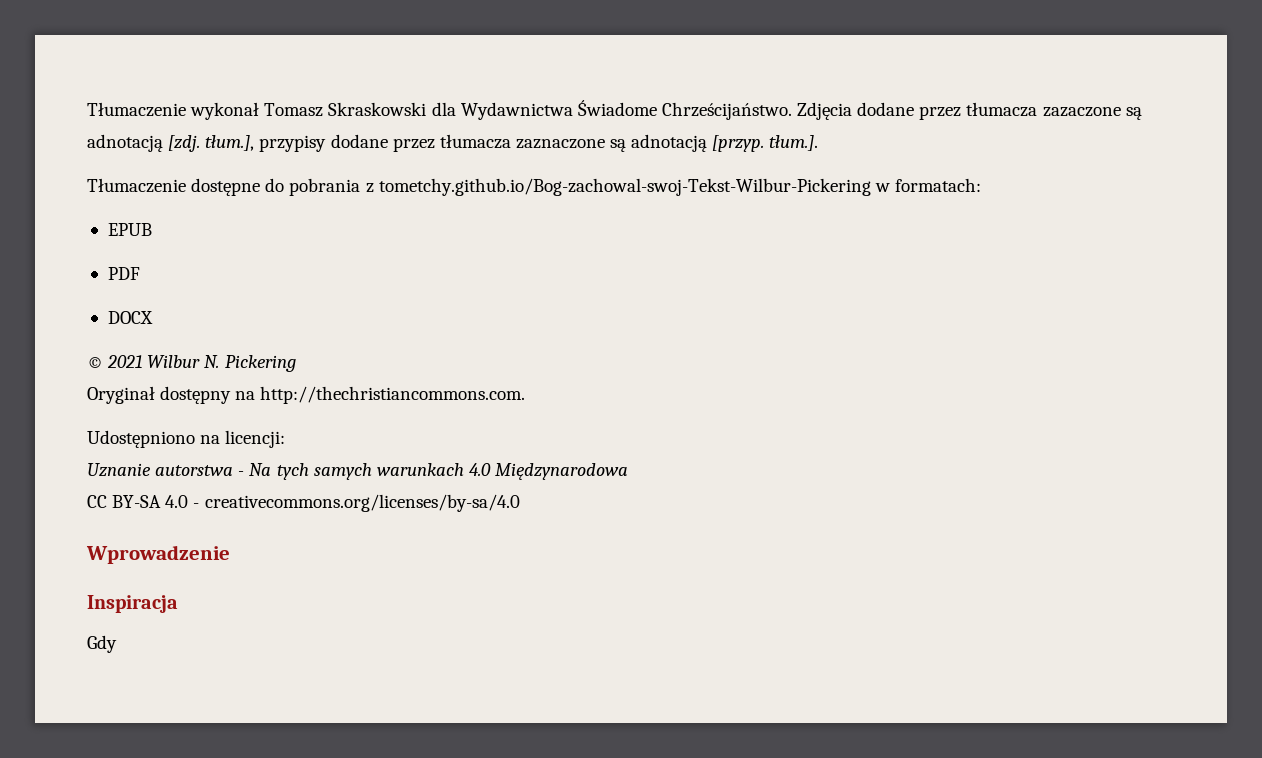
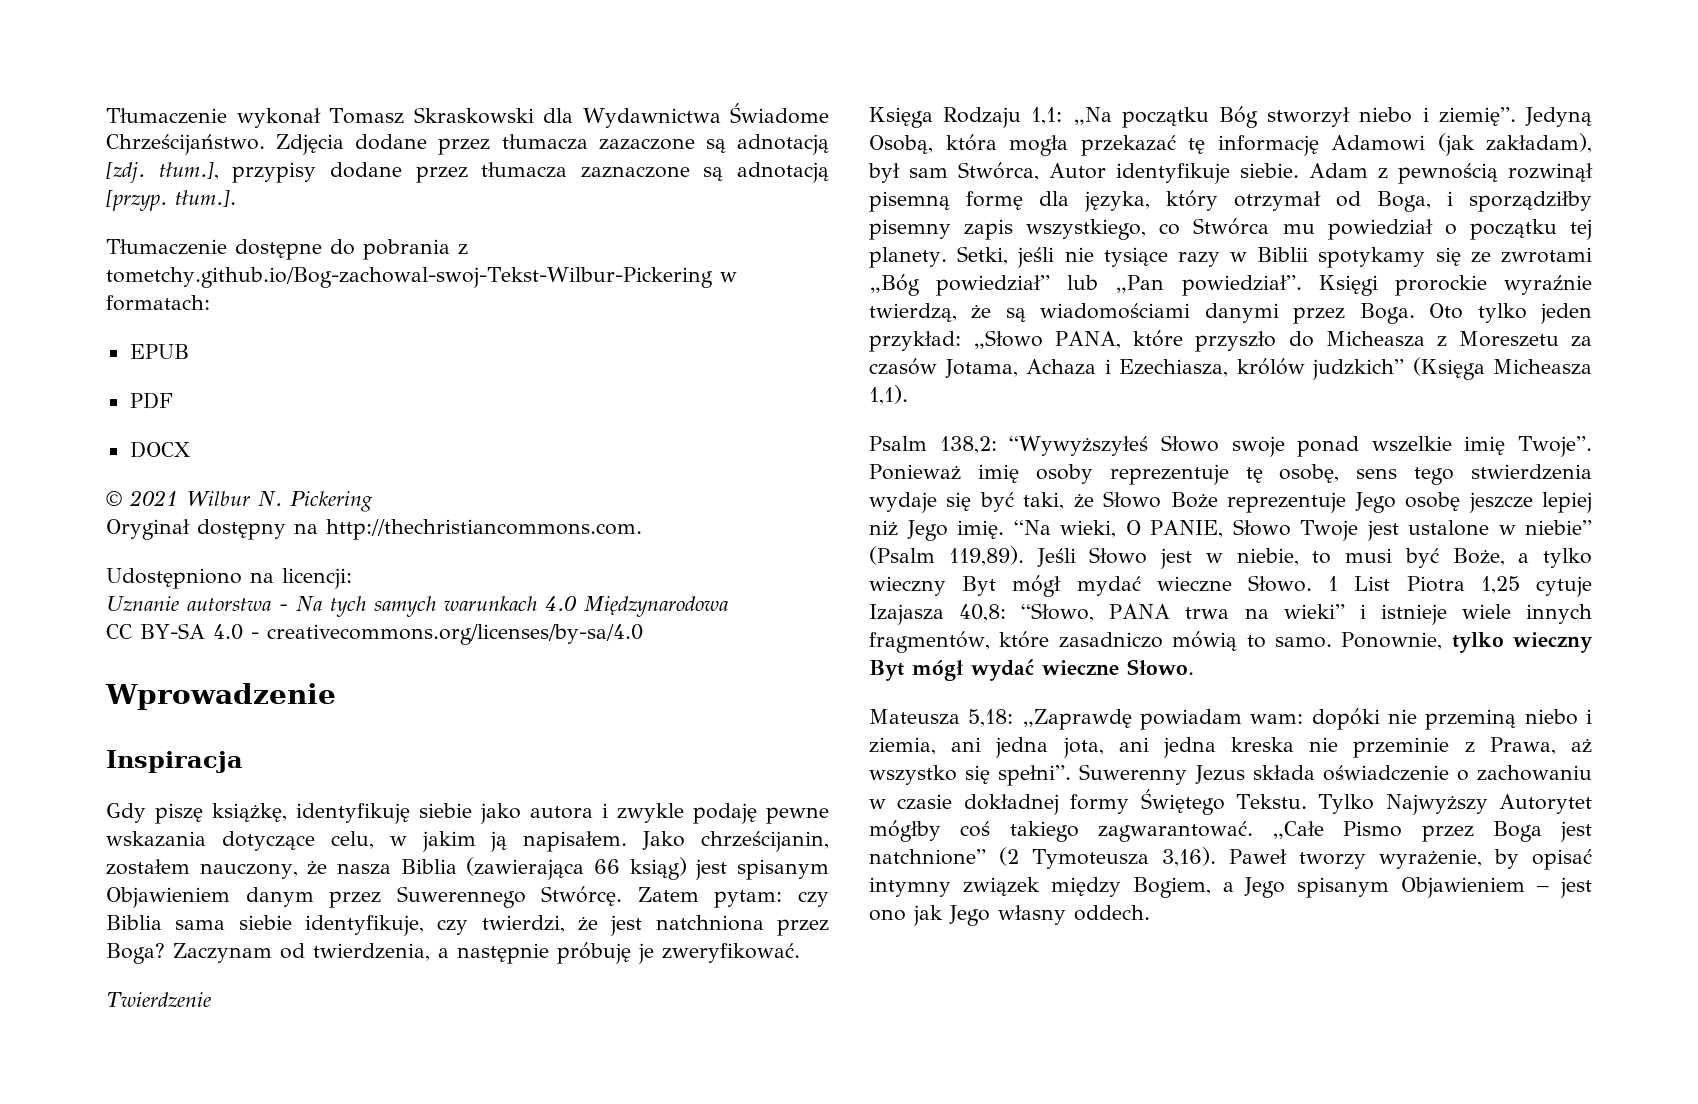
(117, 644) none -> [155,803,829,824] [106,831,829,852] [106,857,830,880] [106,886,829,908] [106,915,829,936] [106,942,800,964] [106,992,211,1007] [869,106,1592,128] [869,133,1592,156] [868,162,1593,184] [869,190,1592,212] [869,218,1592,240] [869,246,1592,268] [869,274,1592,296] [869,303,1592,324] [869,330,1592,352] [869,357,1592,380] [869,385,908,405] [869,435,1593,457] [869,464,1592,485] [869,491,1592,513] [869,519,1592,541] [869,546,1592,569] [869,575,1592,597] [869,603,1592,625] [869,631,1593,653] [869,659,1194,681] [869,708,1592,730] [869,737,1592,758] [869,764,1592,786] [869,789,1592,815] [869,820,1592,842] [869,847,1592,870] [869,877,1593,898] [869,905,1150,926] piszę książkę, identyfikuję siebie jako autora i zwykle podaję pewne wskazania dotyczące celu, w jakim ją napisałem. Jako chrześcijanin, zostałem nauczony, że nasza Biblia (zawierająca 66 ksiąg) jest spisanym Objawieniem danym przez Suwerennego Stwórcę. Zatem pytam: czy Biblia sama siebie identyfikuje, czy twierdzi, że jest natchniona przez Boga? Zaczynam od twierdzenia, a następnie próbuję je zweryfikować. // Twierdzenie // Księga Rodzaju 1,1: „Na początku Bóg stworzył niebo i ziemię”. Jedyną Osobą, która mogła przekazać tę informację Adamowi (jak zakładam), był sam Stwórca, Autor identyfikuje siebie. Adam z pewnością rozwinął pisemną formę dla języka, który otrzymał od Boga, i sporządziłby pisemny zapis wszystkiego, co Stwórca mu powiedział o początku tej planety. Setki, jeśli nie tysiące razy w Biblii spotykamy się ze zwrotami „Bóg powiedział” lub „Pan powiedział”. Księgi prorockie wyraźnie twierdzą, że są wiadomościami danymi przez Boga. Oto tylko jeden przykład: „Słowo PANA, które przyszło do Micheasza z Moreszetu za czasów Jotama, Achaza i Ezechiasza, królów judzkich” (Księga Micheasza 1,1). // Psalm 138,2: “Wywyższyłeś Słowo swoje ponad wszelkie imię Twoje”. Ponieważ imię osoby reprezentuje tę osobę, sens tego stwierdzenia wydaje się być taki, że Słowo Boże reprezentuje Jego osobę jeszcze lepiej niż Jego imię. “Na wieki, O PANIE, Słowo Twoje jest ustalone w niebie” (Psalm 119,89). Jeśli Słowo jest w niebie, to musi być Boże, a tylko wieczny Byt mógł mydać wieczne Słowo. 1 List Piotra 1,25 cytuje Izajasza 40,8: “Słowo, PANA trwa na wieki” i istnieje wiele innych fragmentów, które zasadniczo mówią to samo. Ponownie, tylko wieczny Byt mógł wydać wieczne Słowo. // Mateusza 5,18: „Zaprawdę powiadam wam: dopóki nie przeminą niebo i ziemia, ani jedna jota, ani jedna kreska nie przeminie z Prawa, aż wszystko się spełni”. Suwerenny Jezus składa oświadczenie o zachowaniu w czasie dokładnej formy Świętego Tekstu. Tylko Najwyższy Autorytet mógłby coś takiego zagwarantować. „Całe Pismo przez Boga jest natchnione” (2 Tymoteusza 3,16). Paweł tworzy wyrażenie, by opisać intymny związek między Bogiem, a Jego spisanym Objawieniem – jest ono jak Jego własny oddech.

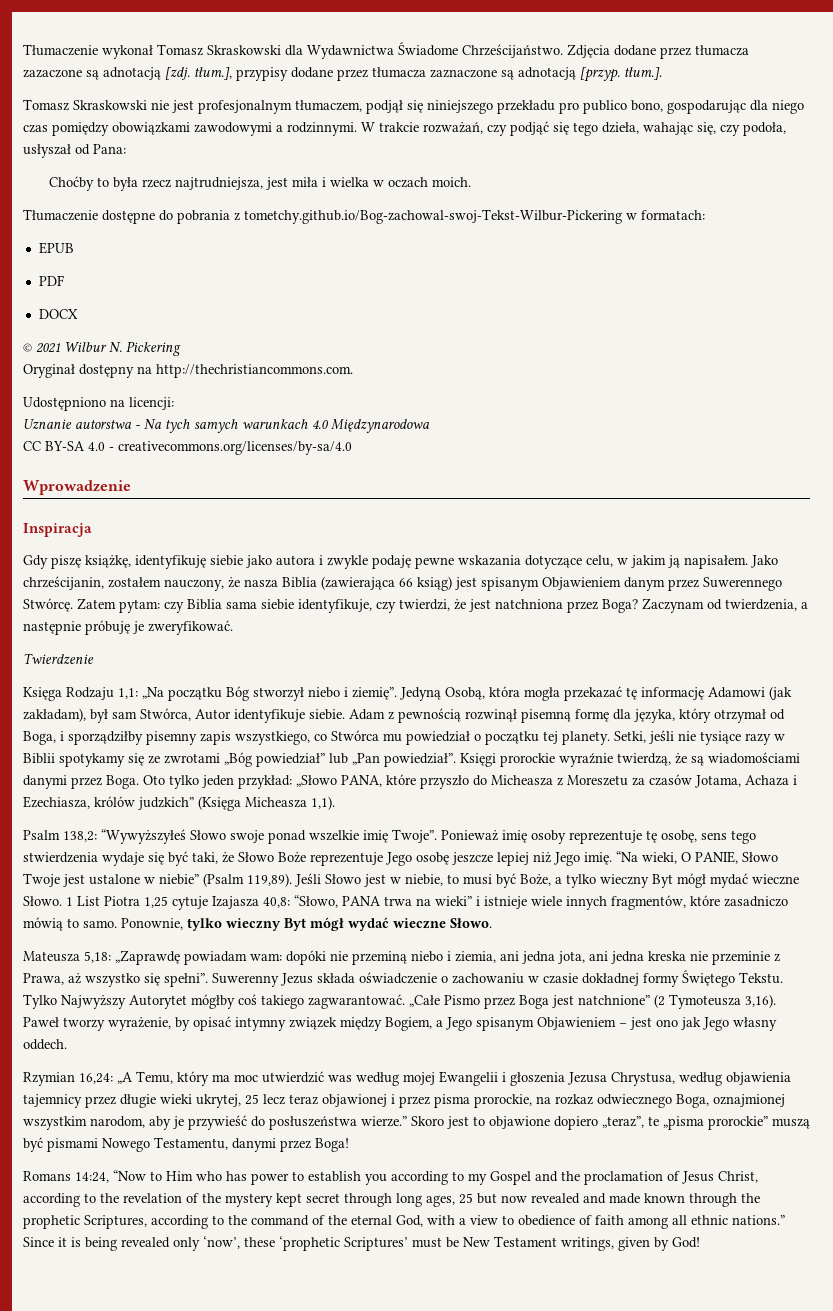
(236, 198) none -> [23,99,804,114] [23,121,786,136] [23,144,126,158] [49,176,472,191] // Tomasz Skraskowski nie jest profesjonalnym tłumaczem, podjął się niniejszego przekładu pro publico bono, gospodarując dla niego czas pomiędzy obowiązkami zawodowymi a rodzinnymi. W trakcie rozważań, czy podjąć się tego dzieła, wahając się, czy podoła, usłyszał od Pana: // Choćby to była rzecz najtrudniejsza, jest miła i wielka w oczach moich.
(1150, 913) none -> [23,1071,791,1086] [23,1094,785,1108] [23,1115,810,1130] [23,1137,349,1152] [23,1170,758,1185] [23,1193,760,1207] [23,1215,785,1229] [23,1236,700,1251] // Rzymian 16,24: „A Temu, który ma moc utwierdzić was według mojej Ewangelii i głoszenia Jezusa Chrystusa, według objawienia tajemnicy przez długie wieki ukrytej, 25 lecz teraz objawionej i przez pisma prorockie, na rozkaz odwiecznego Boga, oznajmionej wszystkim narodom, aby je przywieść do posłuszeństwa wierze.” Skoro jest to objawione dopiero „teraz”, te „pisma prorockie” muszą być pismami Nowego Testamentu, danymi przez Boga! // Romans 14:24, “Now to Him who has power to establish you according to my Gospel and the proclamation of Jesus Christ, according to the revelation of the mystery kept secret through long ages, 25 but now revealed and made known through the prophetic Scriptures, according to the command of the eternal God, with a view to obedience of faith among all ethnic nations.” Since it is being revealed only ‘now’, these ‘prophetic Scriptures’ must be New Testament writings, given by God!

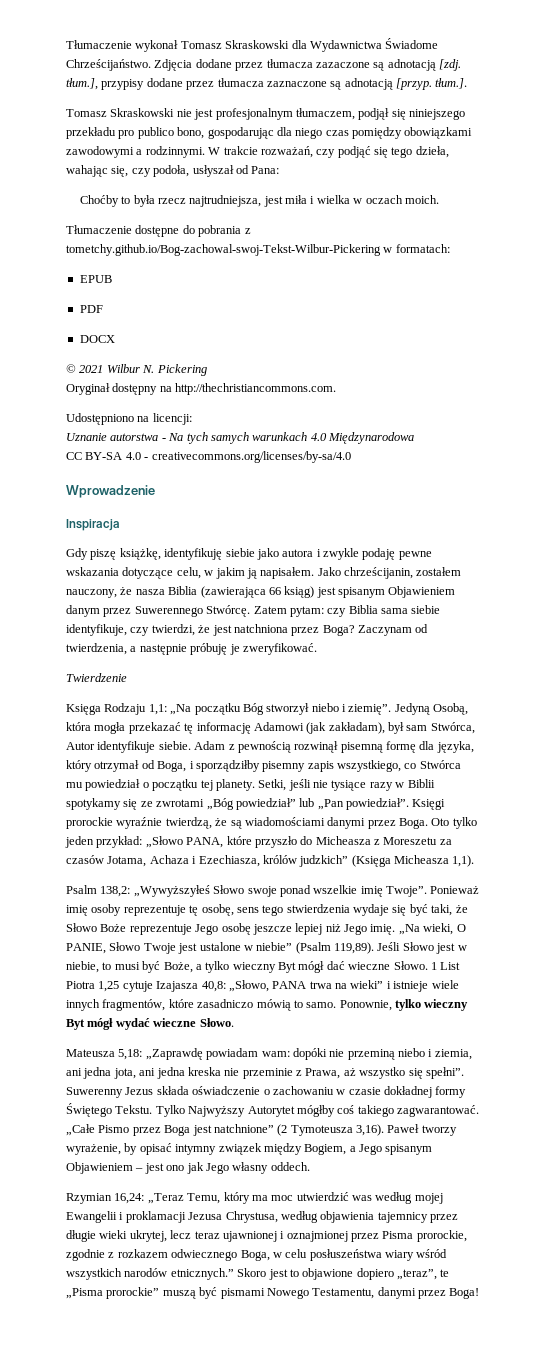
[101,829,186,844] “Wywyższyłeś -> [133,885,210,897] „Wywyższyłeś
[616,851,638,862] “Na -> [398,924,420,935] „Na
[710,873,748,888] mydać -> [326,961,345,970] dać
[294,895,338,908] “Słowo, -> [228,980,269,992] „Słowo,
[117,1072,133,1084] „A -> [147,1193,184,1204] „Teraz
[510,1072,565,1086] głoszenia -> [125,1211,186,1223] proklamacji
[245,1094,259,1105] 25 -> (167, 1236) none
[322,1094,785,1108] [23,1115,407,1130] objawionej i przez pisma prorockie, na rozkaz odwiecznego Boga, oznajmionej wszystkim narodom, aby je przywieść do posłuszeństwa wierze.” -> [222,1230,467,1242] [66,1249,448,1261] [66,1268,234,1280] ujawnionej i oznajmionej przez Pisma prorockie, zgodnie z rozkazem odwiecznego Boga, w celu posłuszeństwa wiary wśród wszystkich narodów etnicznych.”
[663,1116,704,1130] „pisma -> [66,1288,103,1299] „Pisma
[23,1170,758,1185] [23,1193,760,1207] [23,1215,785,1229] [23,1236,700,1251] // Romans 14:24, “Now to Him who has power to establish you according to my Gospel and the proclamation of Jesus Christ, according to the revelation of the mystery kept secret through long ages, 25 but now revealed and made known through the prophetic Scriptures, according to the command of the eternal God, with a view to obedience of faith among all ethnic nations.” Since it is being revealed only ‘now’, these ‘prophetic Scriptures’ must be New Testament writings, given by God! -> (480, 1293) none

